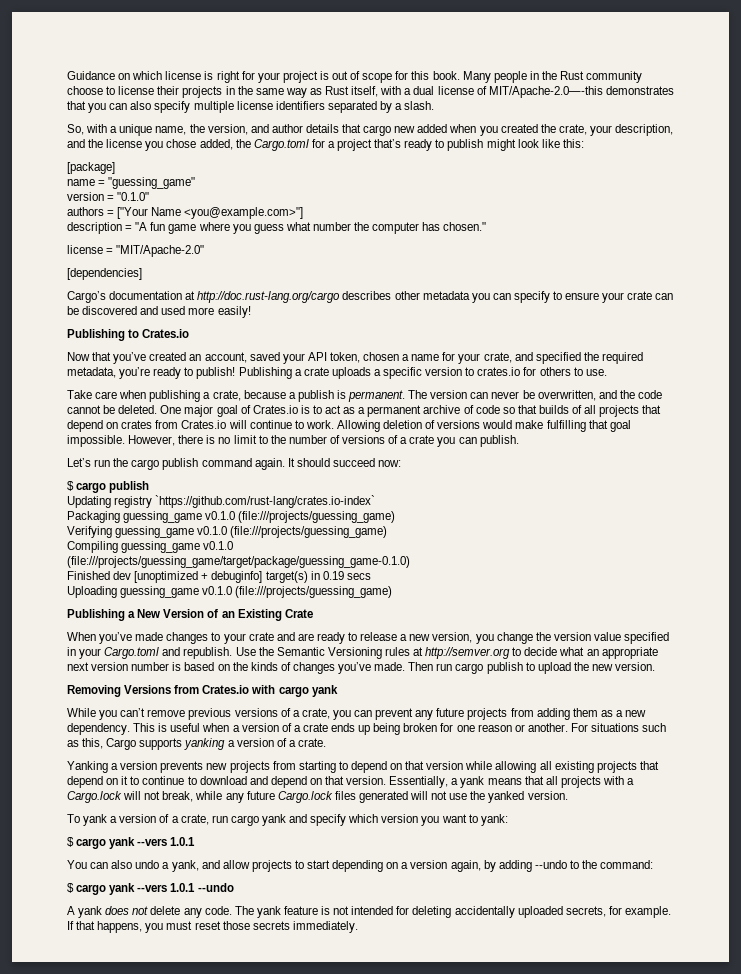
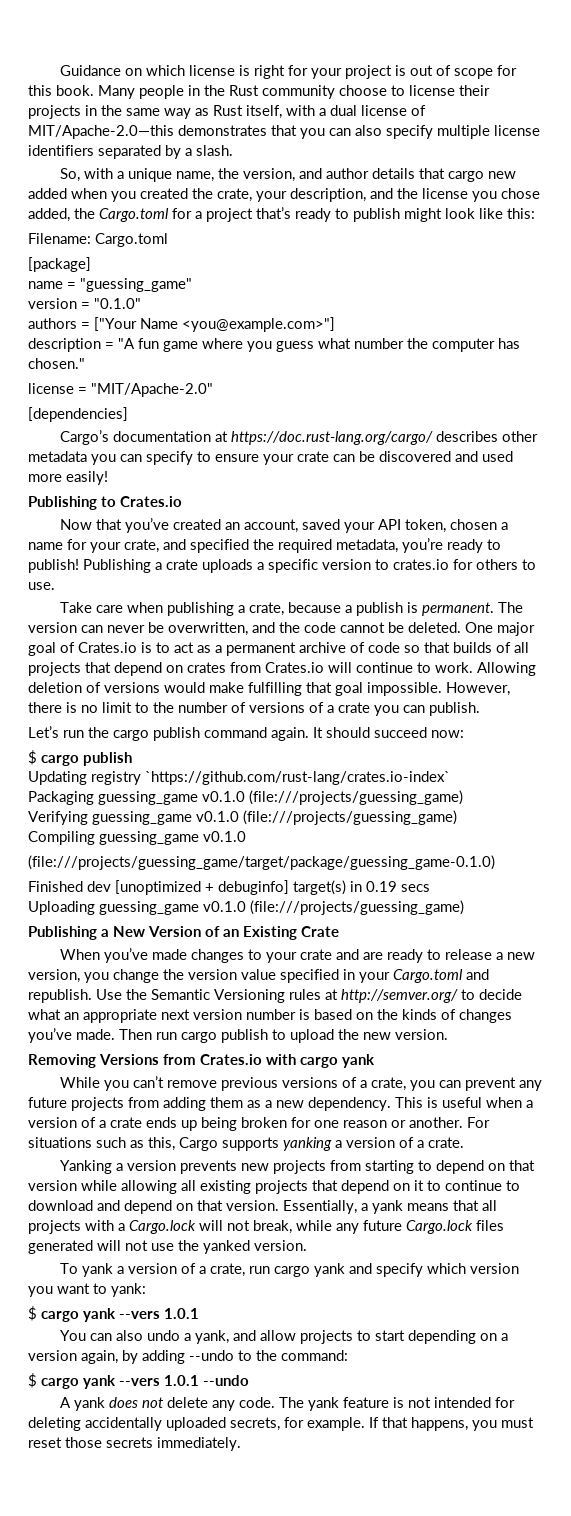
[488,86,603,98] MIT/Apache-2.0—-this -> [28,125,174,139] MIT/Apache-2.0—this
(584, 143) none -> [28,233,168,247] // Filename: Cargo.toml
[197,291,341,303] http://doc.rust-lang.org/cargo -> [231,431,434,445] https://doc.rust-lang.org/cargo/
[425,647,511,659] http://semver.org -> [341,989,458,1003] http://semver.org/

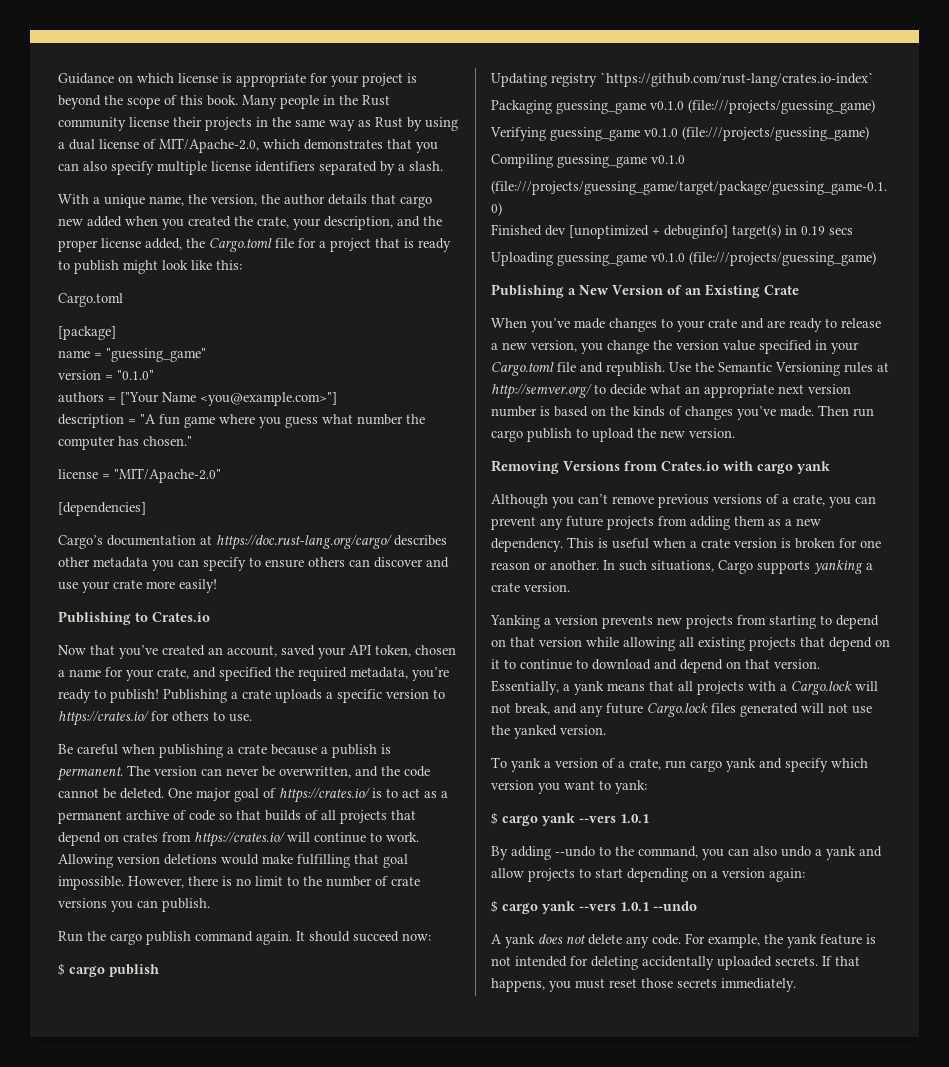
[254,65,286,79] right -> [236,73,306,87] appropriate
[410,65,518,79] out of scope for -> [58,95,177,109] beyond the scope of
[339,85,405,96] choose to -> (126, 124) none
[246,105,315,119] itself, with -> [407,117,458,131] by using
[28,125,174,139] MIT/Apache-2.0—this -> [159,138,300,153] MIT/Apache-2.0, which
[60,168,114,182] So, with -> [58,194,89,204] With
[299,168,323,179] and -> [261,194,280,204] the
[422,188,540,202] license you chose -> [58,238,141,252] proper license
(169, 215) none -> [275,238,294,248] file
[256,207,291,219] that’s -> [375,238,414,248] that is
[28,233,91,244] Filename: -> (242, 265) none
[263,451,513,465] your crate can be discovered and used -> [308,557,449,568] [58,579,142,593] others can discover and use your crate
[393,559,449,570] crates.io -> [58,710,149,726] https://crates.io/
[60,602,124,613] Take care -> [58,744,118,755] Be careful
[249,602,285,616] crate, -> [238,744,267,754] crate
[78,642,137,653] Crates.io -> [279,787,370,803] https://crates.io/
[265,662,324,673] Crates.io -> [194,831,285,847] https://crates.io/
[28,682,160,693] deletion of versions -> [117,854,217,865] version deletions
[249,702,370,713] versions of a crate -> [391,876,420,886] [58,898,107,908] crate versions
[28,726,84,738] Let’s run -> [58,931,83,942] Run
(463, 976) none -> [557,362,576,372] file
[60,1077,101,1088] While -> [491,494,548,508] Although
[28,1117,237,1131] version of a crate ends up being -> [701,538,791,548] crate version is
[467,1117,490,1128] [28,1137,464,1151] For situations such as this, Cargo supports yanking a version of a crate. -> [603,560,873,574] [491,582,570,592] In such situations, Cargo supports yanking a crate version.
[296,1220,332,1231] while -> [554,703,577,714] and
[60,1330,87,1341] You -> [491,846,724,860] By adding --undo to the command, you
[195,1330,230,1344] yank, -> [826,846,856,860] yank
[81,1350,348,1364] again, by adding --undo to the command: -> [769,868,805,882] again:
[279,1397,305,1408] The -> [685,933,783,948] For example, the
[230,1417,365,1431] secrets, for example. -> [775,956,818,966] secrets.

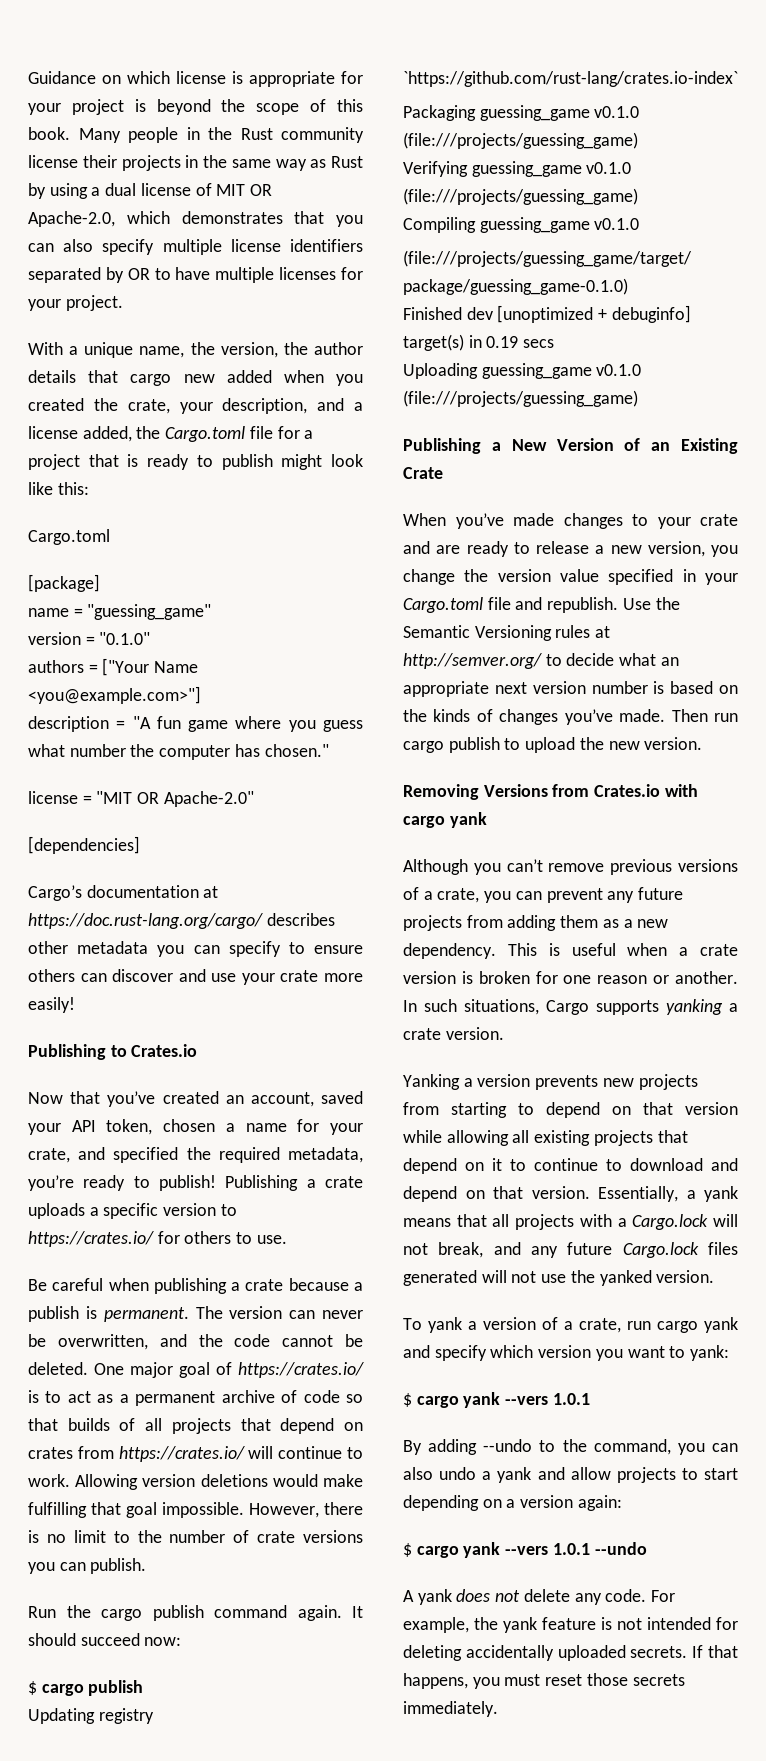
[159,138,259,153] MIT/Apache-2.0, -> [216,184,273,196] [28,211,115,227] MIT OR Apache-2.0,
[398,161,443,171] a slash. -> [127,267,363,283] [28,295,123,311] OR to have multiple licenses for your project.
[423,216,442,226] [58,240,98,252] the proper -> [354,402,363,411] a
[114,468,221,483] "MIT/Apache-2.0" -> [96,791,254,807] "MIT OR Apache-2.0"

